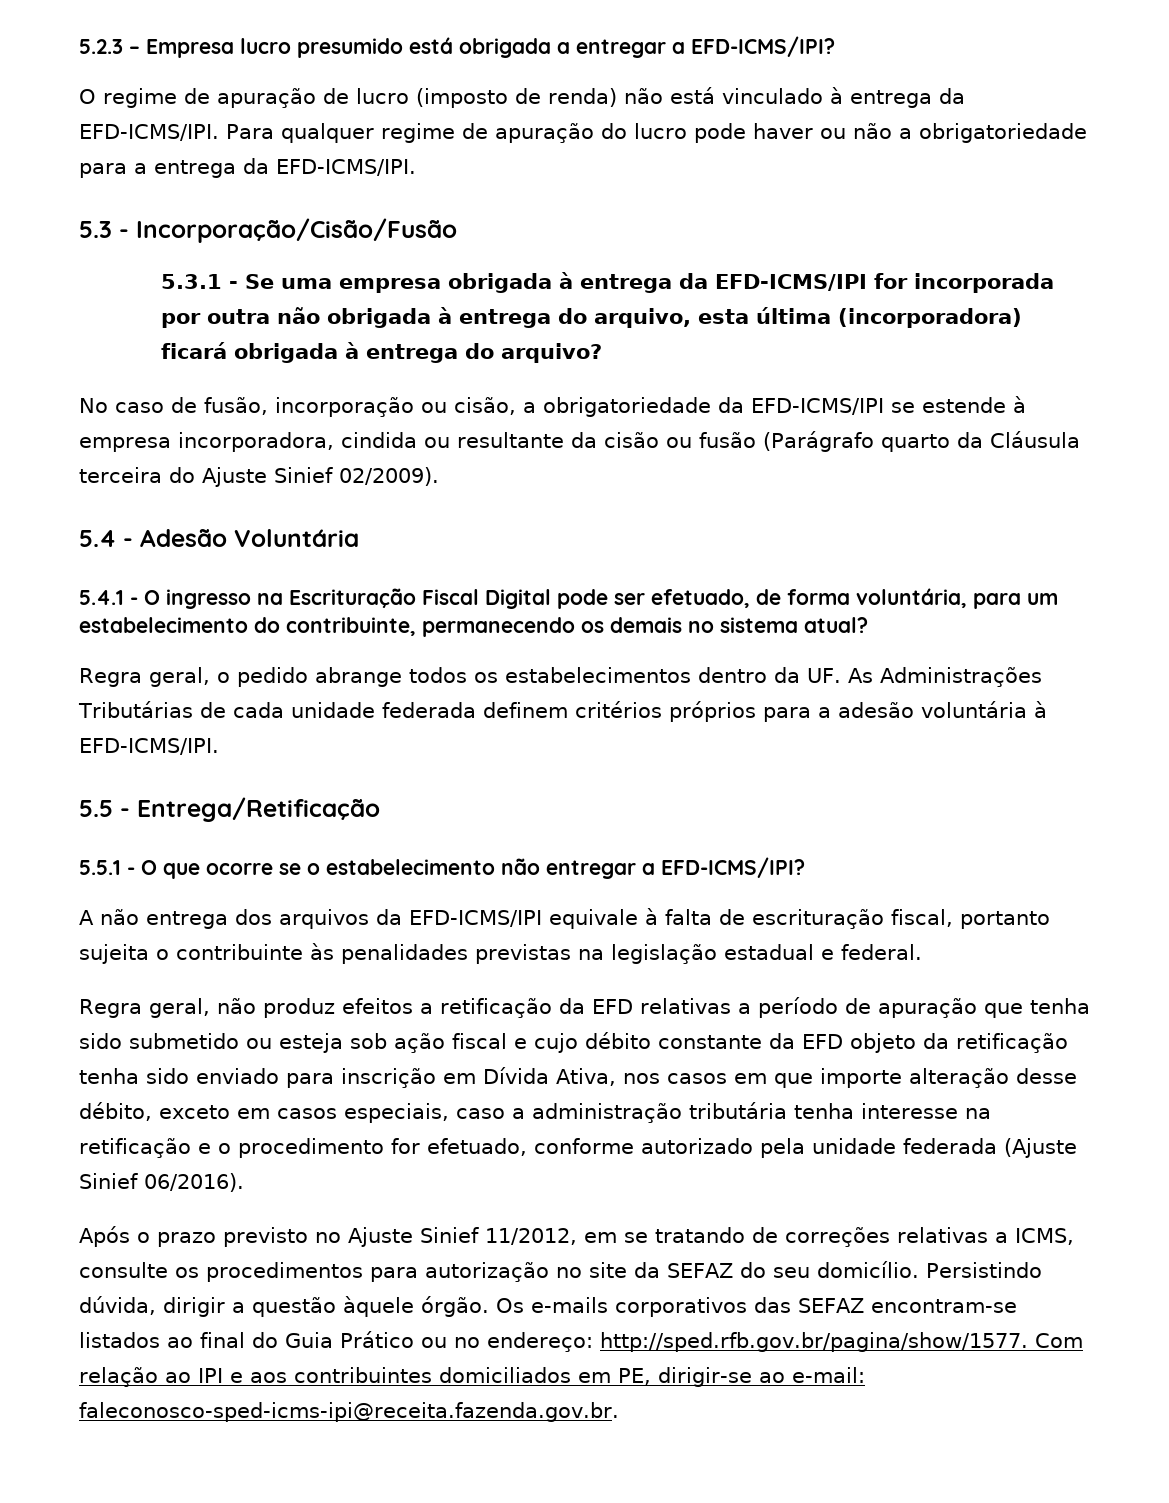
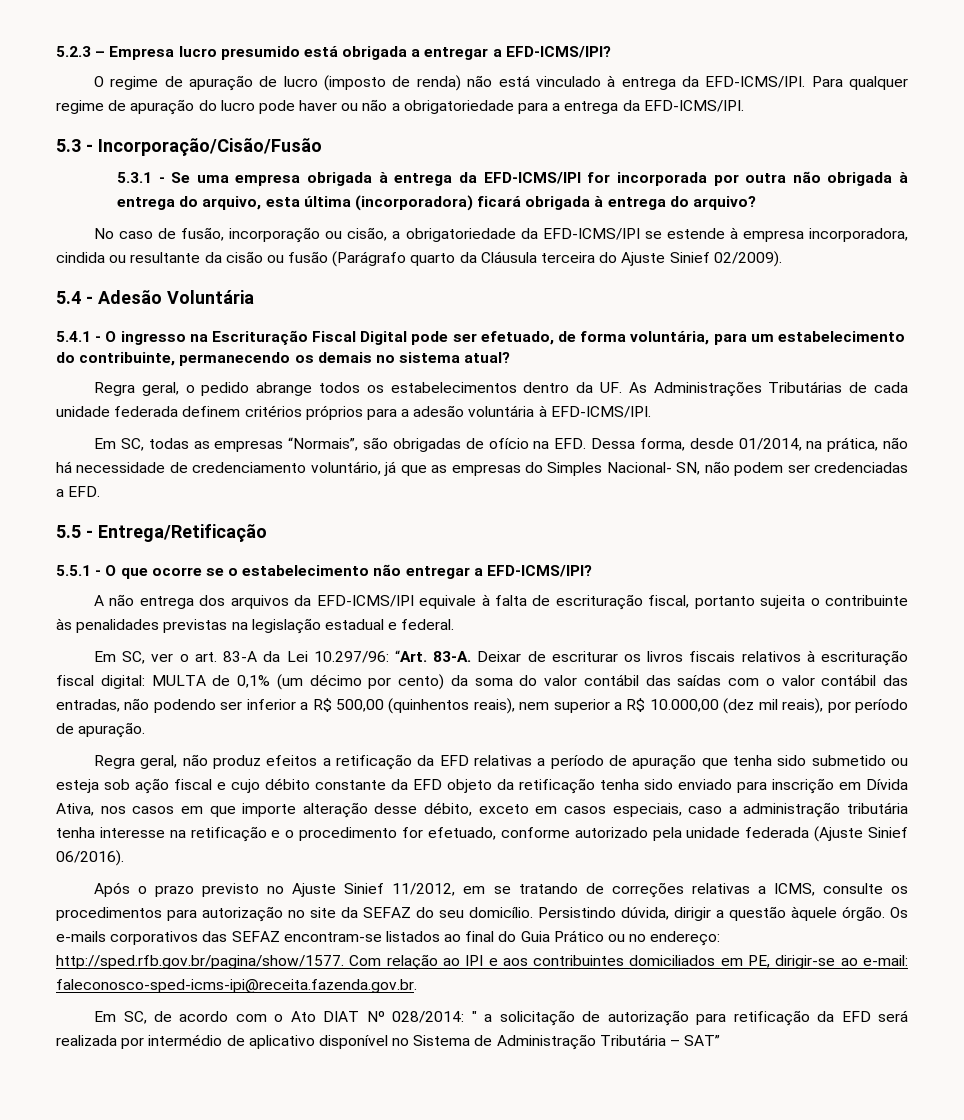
(219, 746) none -> [94,437,908,452] [56,461,908,476] [56,486,101,497] // Em SC, todas as empresas “Normais”, são obrigadas de ofício na EFD. Dessa forma, desde 01/2014, na prática, não há necessidade de credenciamento voluntário, já que as empresas do Simples Nacional- SN, não podem ser credenciadas a EFD.
(922, 952) none -> [94,650,909,666] [56,674,908,690] [56,698,909,714] [56,722,146,738] // Em SC, ver o art. 83-A da Lei 10.297/96: “Art. 83-A. Deixar de escriturar os livros fiscais relativos à escrituração fiscal digital: MULTA de 0,1% (um décimo por cento) da soma do valor contábil das saídas com o valor contábil das entradas, não podendo ser inferior a R$ 500,00 (quinhentos reais), nem superior a R$ 10.000,00 (dez mil reais), por período de apuração.
(619, 1412) none -> [94,1010,908,1026] [56,1034,721,1050] // Em SC, de acordo com o Ato DIAT Nº 028/2014: " a solicitação de autorização para retificação da EFD será realizada por intermédio de aplicativo disponível no Sistema de Administração Tributária – SAT”

